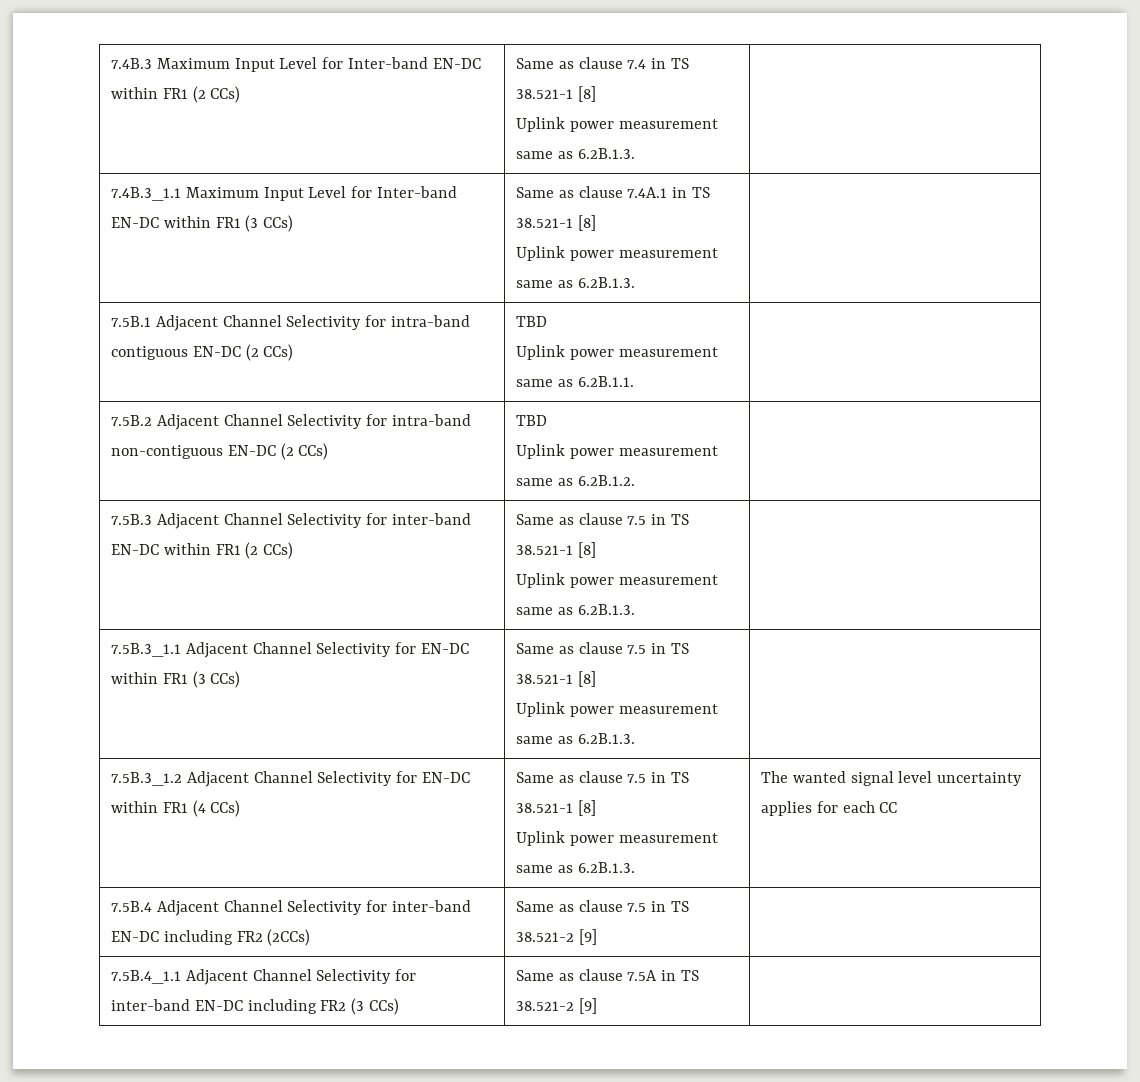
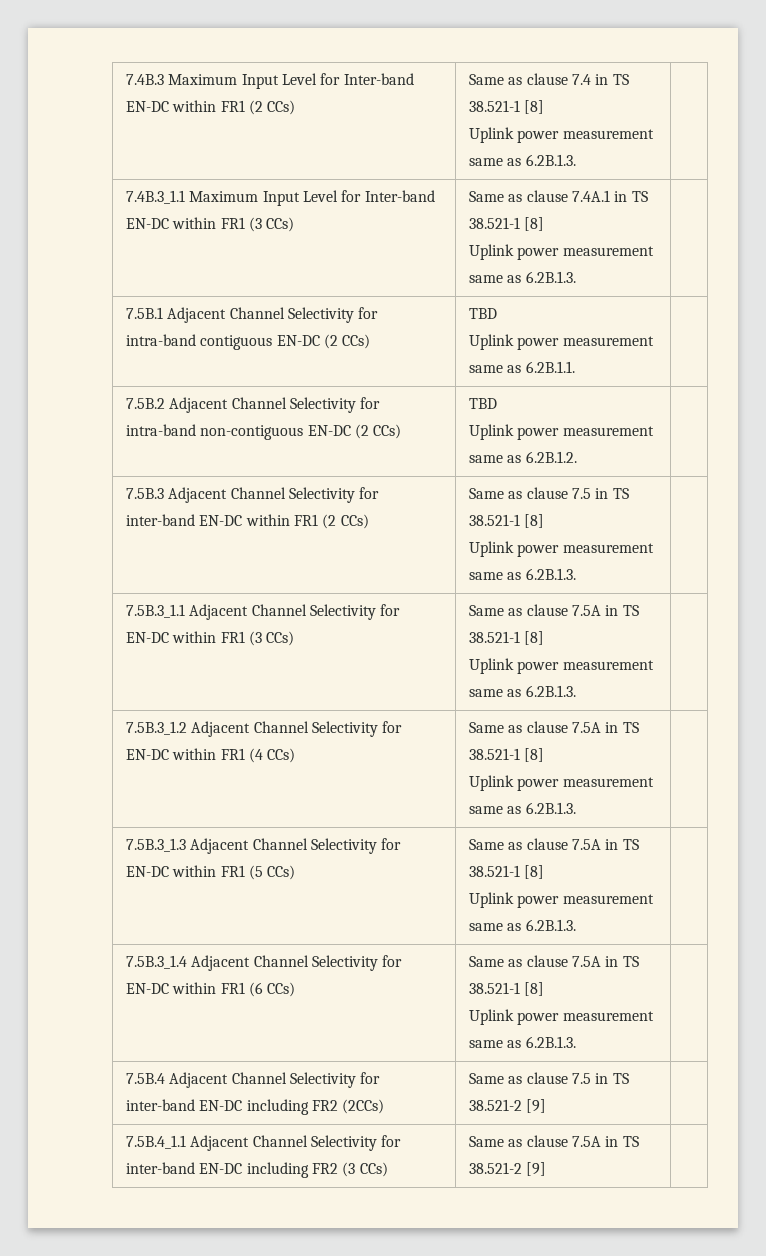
[627,645,647,654] 7.5 -> [571,605,601,616] 7.5A
[627,774,647,783] 7.5 -> [571,722,601,733] 7.5A
[761,771,1023,786] [761,801,898,816] The wanted signal level uncertainty applies for each CC -> [125,838,402,854] [125,865,296,880] [468,838,639,850] [468,865,545,879] [468,892,654,908] [468,919,576,931] [125,955,403,971] [125,982,296,997] [468,955,639,967] [468,982,545,996] [468,1009,654,1025] [468,1036,576,1048] // 7.5B.3_1.3 Adjacent Channel Selectivity for EN-DC within FR1 (5 CCs) | Same as clause 7.5A in TS 38.521-1 [8] // Uplink power measurement same as 6.2B.1.3. | // 7.5B.3_1.4 Adjacent Channel Selectivity for EN-DC within FR1 (6 CCs) | Same as clause 7.5A in TS 38.521-1 [8] // Uplink power measurement same as 6.2B.1.3. |

